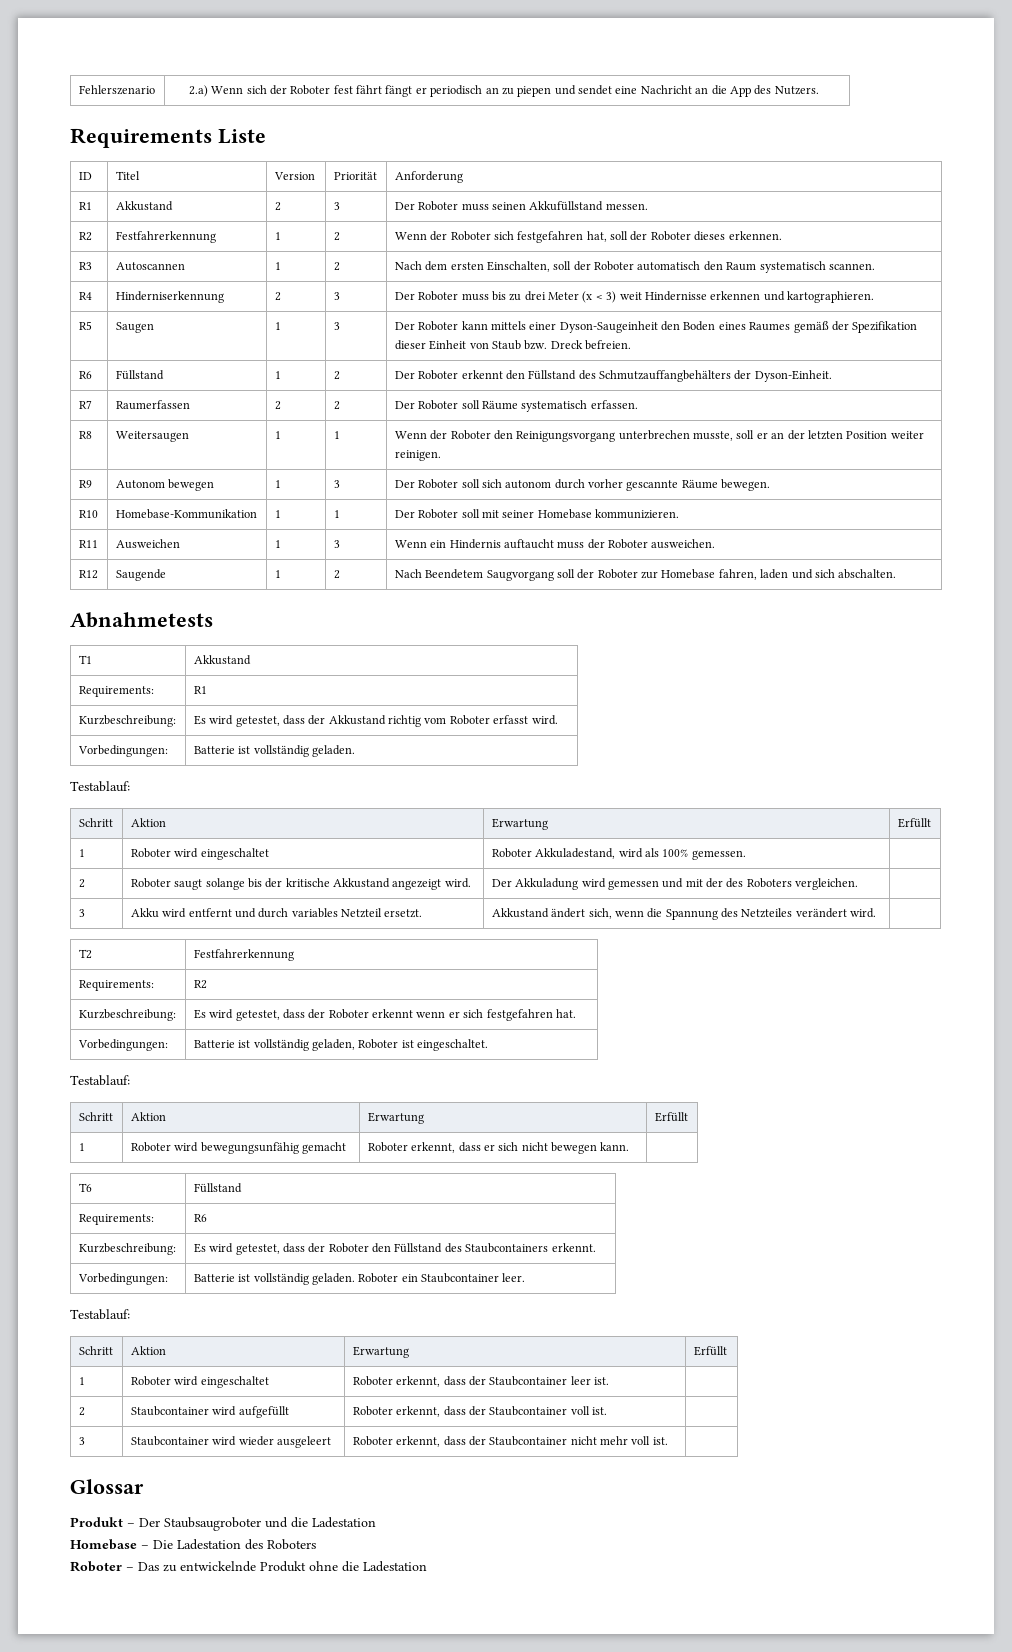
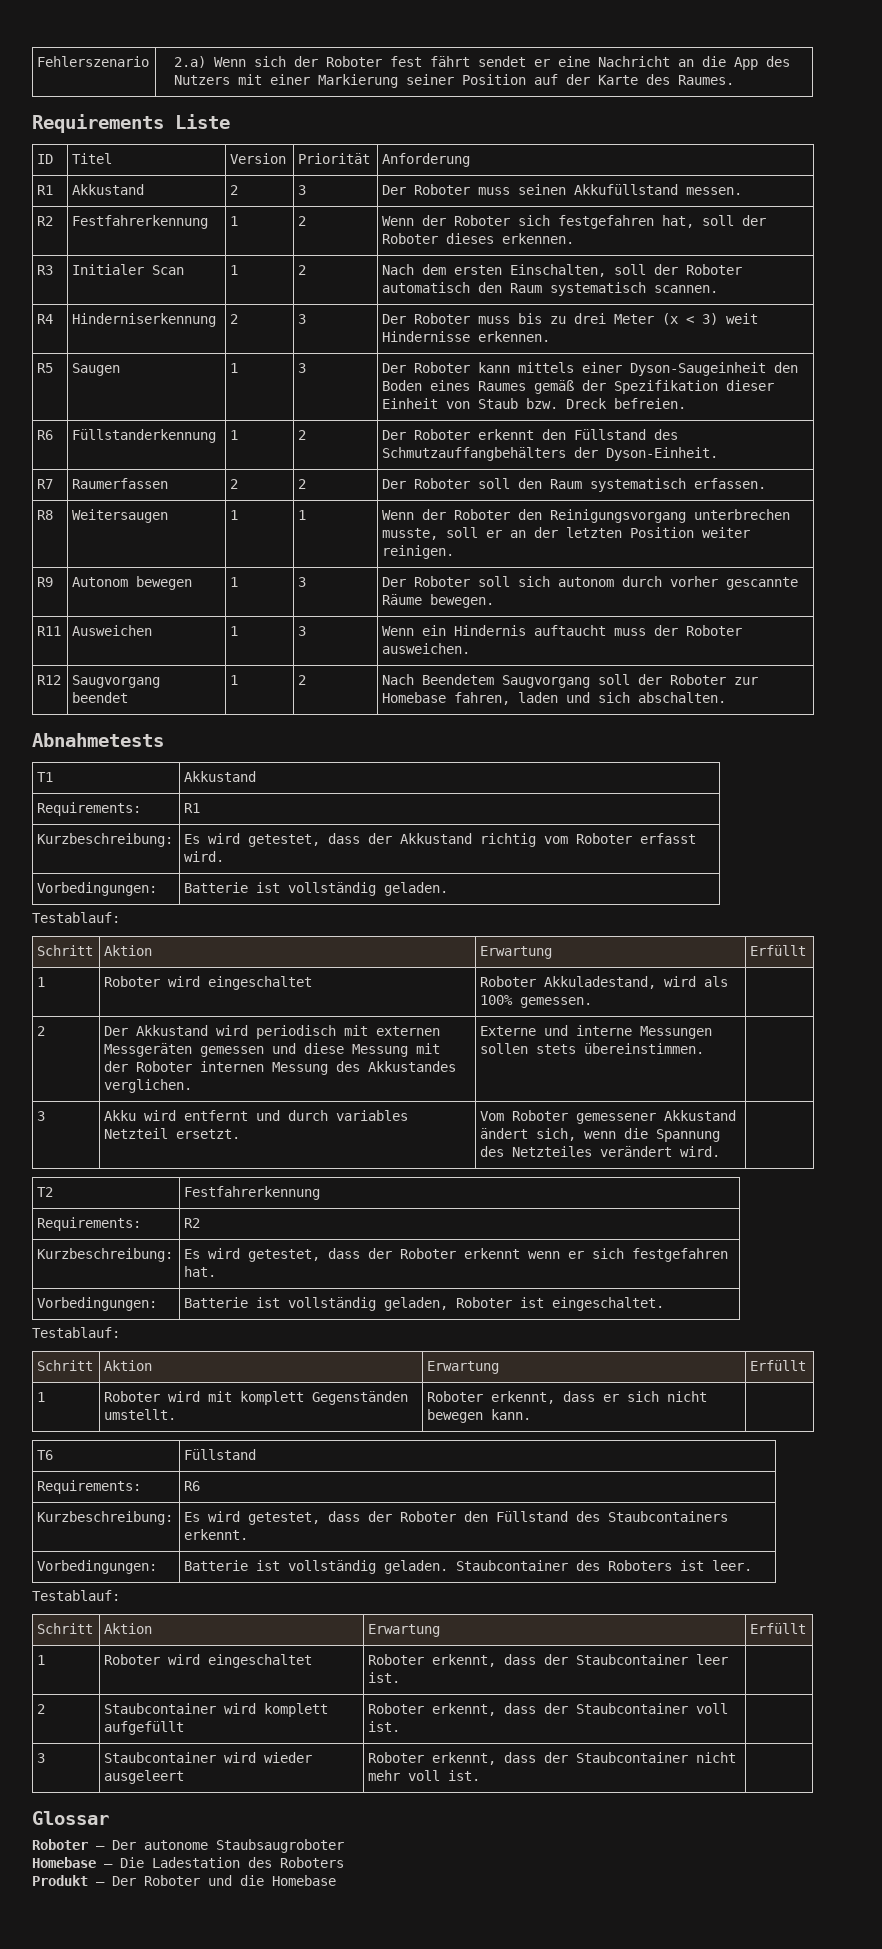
[385,85,613,97] fängt er periodisch an zu piepen und sendet -> [477,56,550,67] sendet er
[774,86,819,95] Nutzers. -> [173,74,734,88] Nutzers mit einer Markierung seiner Position auf der Karte des Raumes.
[115,262,185,271] Autoscannen -> [72,264,185,275] Initialer Scan
[710,291,874,303] erkennen und kartographieren. -> [478,331,551,342] erkennen.
[115,370,164,380] Füllstand -> [72,429,217,443] Füllstanderkennung
[481,400,518,410] Räume -> [518,478,583,489] den Raum
[78,510,98,518] [115,509,257,519] [274,510,281,518] [333,510,340,518] [394,509,679,519] // R10 | Homebase-Kommunikation | 1 | 1 | Der Roboter soll mit seiner Homebase kommunizieren. -> (495, 601) none
[115,569,166,581] Saugende -> [72,675,161,688] [72,692,129,703] Saugvorgang beendet
[130,878,471,890] [491,878,859,890] Roboter saugt solange bis der kritische Akkustand angezeigt wird. | Der Akkuladung wird gemessen und mit der des Roboters vergleichen. -> [104,1025,441,1039] [104,1043,441,1057] [104,1061,457,1075] [104,1079,193,1093] [480,1025,713,1039] [480,1043,705,1054] Der Akkustand wird periodisch mit externen Messgeräten gemessen und diese Messung mit der Roboter internen Messung des Akkustandes verglichen. | Externe und interne Messungen sollen stets übereinstimmen.
(423, 913) none -> [480,1110,657,1124] Vom Roboter gemessener
[200,1142,346,1154] bewegungsunfähig gemacht -> [208,1391,409,1405] [104,1409,177,1420] mit komplett Gegenständen umstellt.
[358,1273,499,1283] Roboter ein Staubcontainer -> [456,1560,705,1571] Staubcontainer des Roboters ist
(237, 1411) none -> [264,1703,329,1717] komplett
[70,1517,160,1527] Produkt – Der -> [32,1839,208,1850] Roboter – Der autonome
[265,1517,376,1528] und die Ladestation -> (344, 1846) none
[70,1561,427,1572] Roboter – Das zu entwickelnde Produkt ohne die Ladestation -> [32,1875,336,1886] Produkt – Der Roboter und die Homebase

